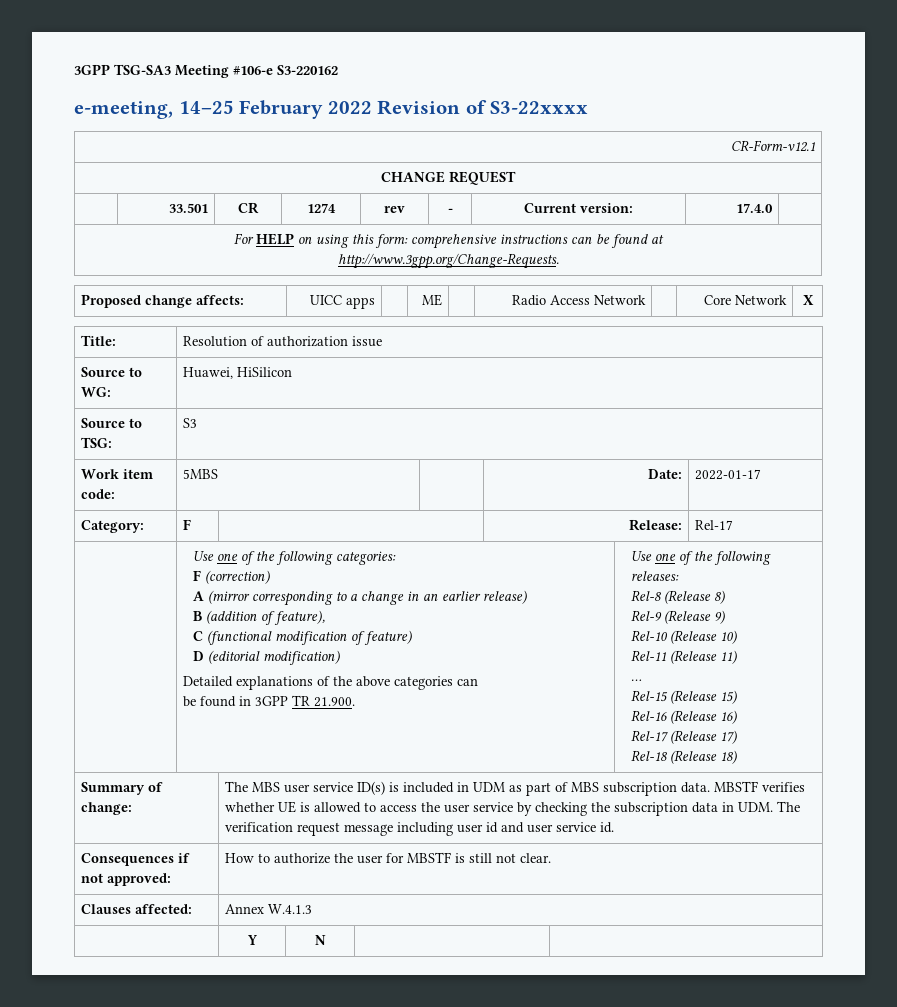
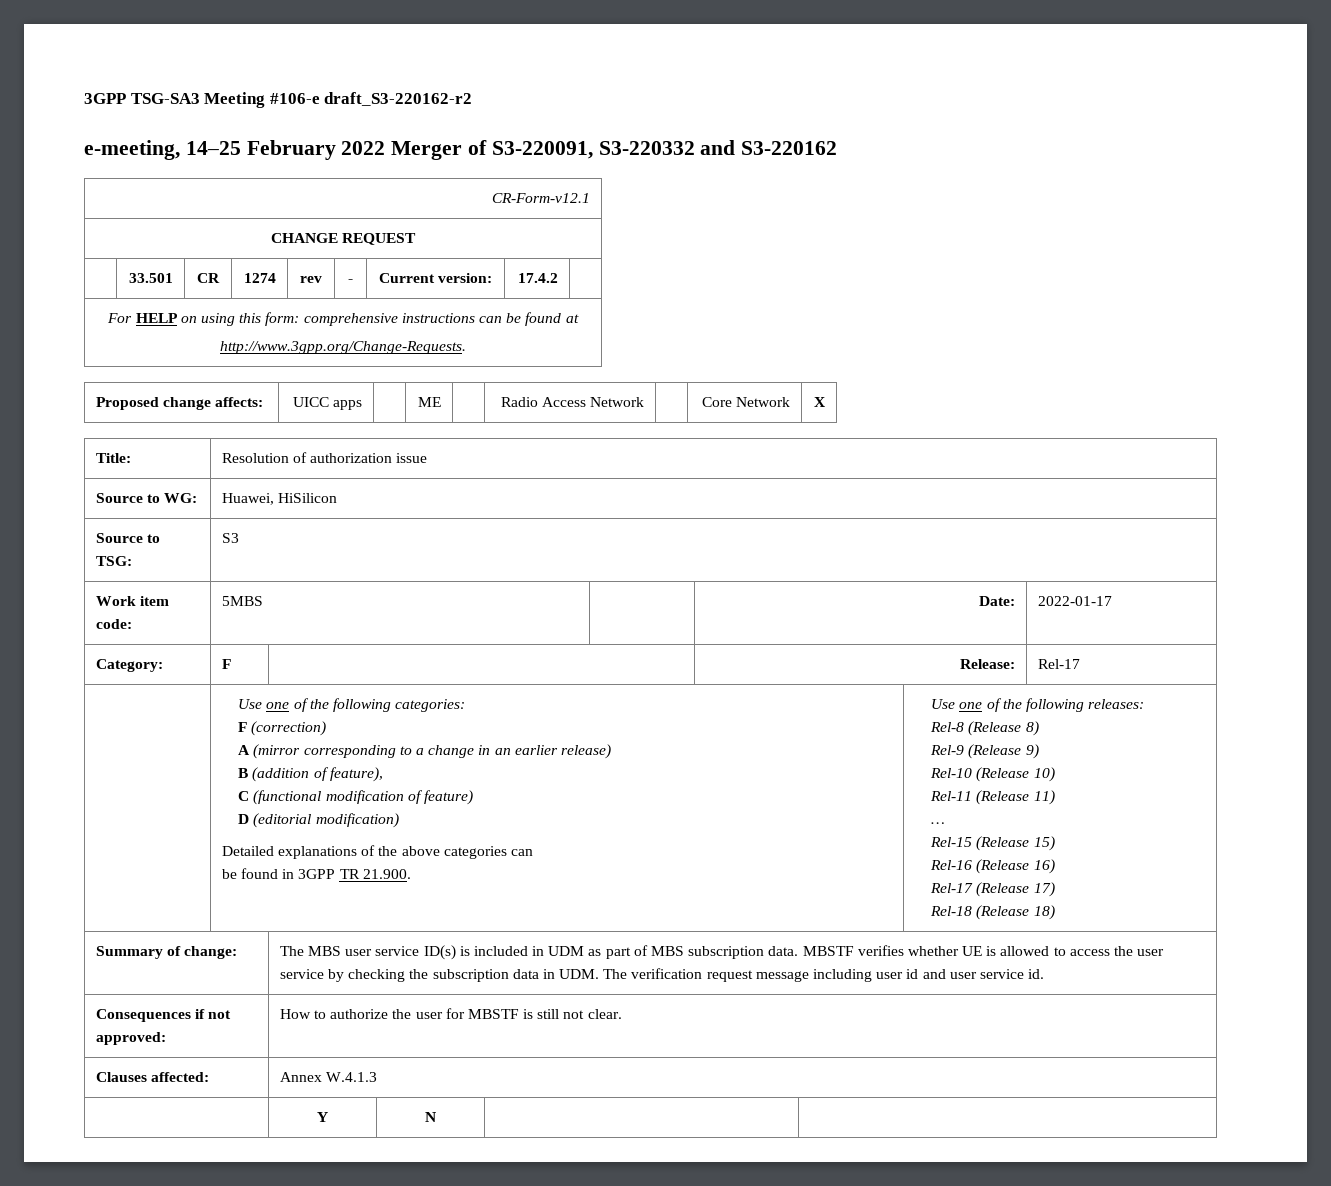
[277,65,338,75] S3-220162 -> [324,92,473,106] draft_S3-220162-r2
[377,100,589,115] Revision of S3-22xxxx -> [391,140,838,160] Merger of S3-220091, S3-220332 and S3-220162
[735,203,773,213] 17.4.0 -> [518,273,559,283] 17.4.2

